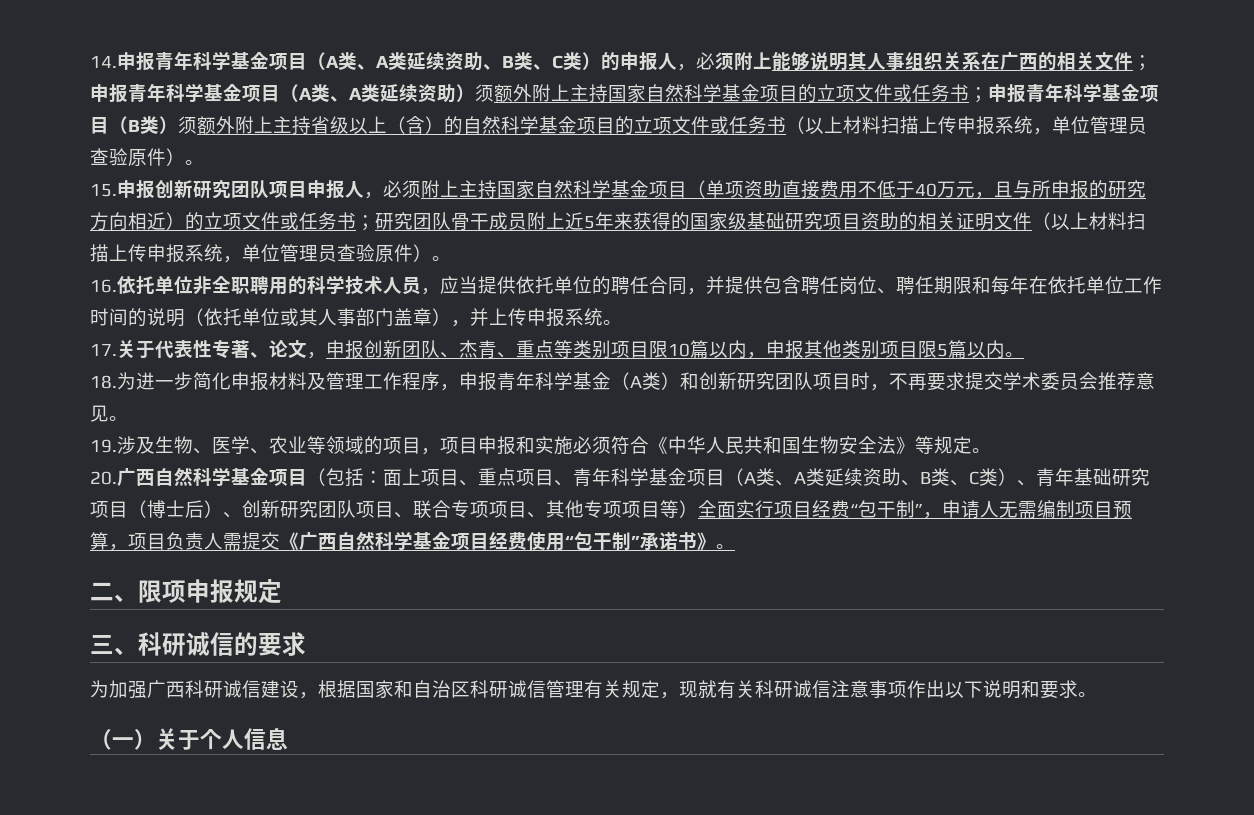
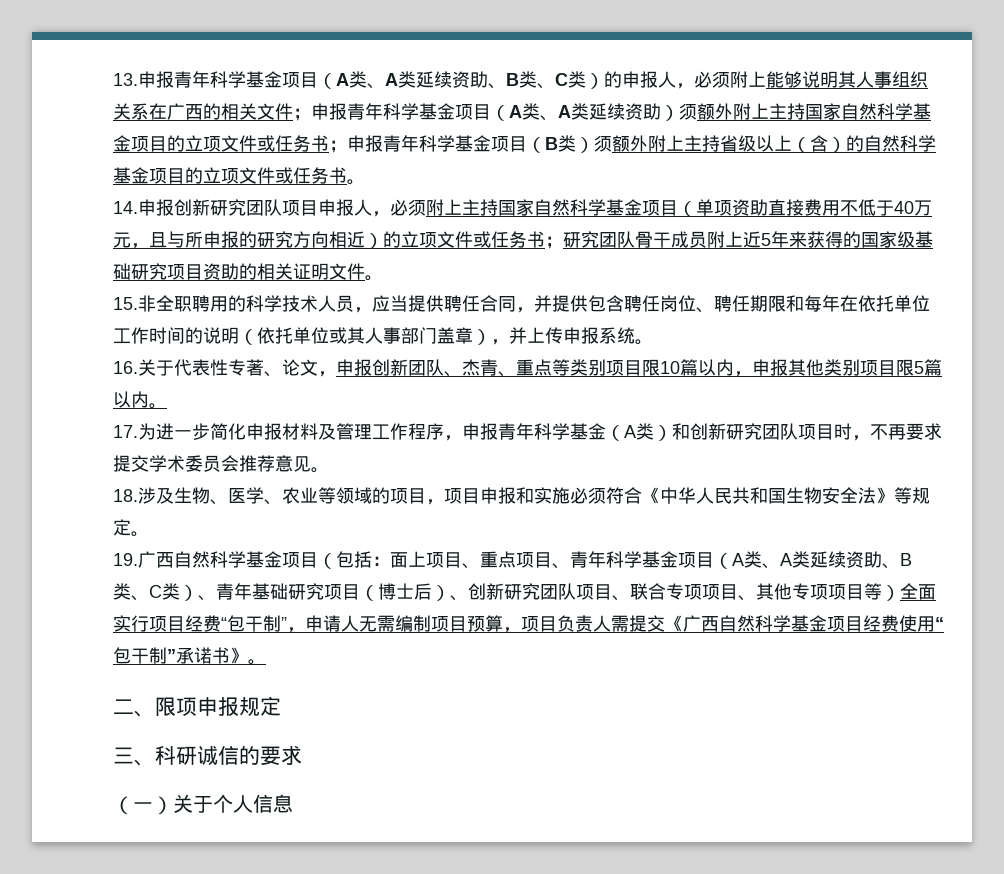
[90,56,117,68] 14. -> [113,73,138,86] 13.
[786,116,1147,135] [90,148,204,166] [90,184,117,197] （以上材料扫描上传申报系统，单位管理员查验原件）。 // 15. -> [347,179,365,185] [113,201,138,214] 。 // 14.
[1032,212,1146,230] [90,244,451,263] [90,276,193,294] （以上材料扫描上传申报系统，单位管理员查验原件）。 // 16.依托单位 -> [365,275,383,281] [113,297,138,310] 。 // 15.
[516,276,611,295] 依托单位的 -> (444, 303) none
[90,344,117,356] 17. -> [113,361,138,374] 16.
[90,375,117,389] 18. -> [113,425,138,438] 17.
[90,439,117,453] 19. -> [113,489,138,502] 18.
[90,471,117,485] 20. -> [113,553,138,566] 19.
[90,680,1097,699] // 为加强广西科研诚信建设，根据国家和自治区科研诚信管理有关规定，现就有关科研诚信注意事项作出以下说明和要求。 -> (302, 755) none

